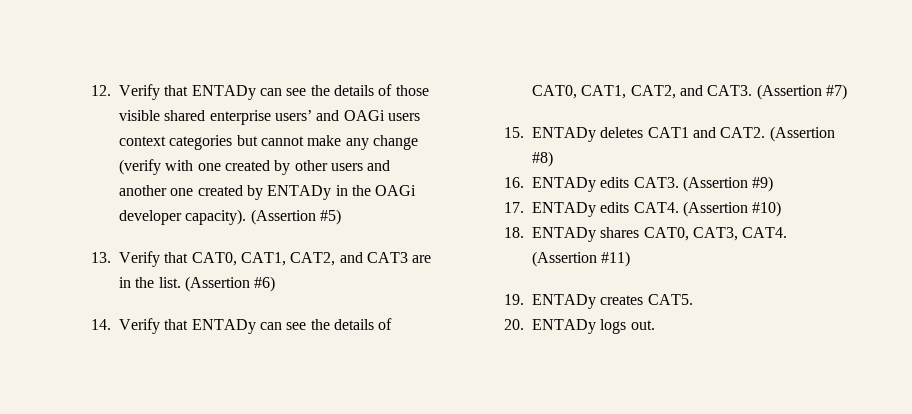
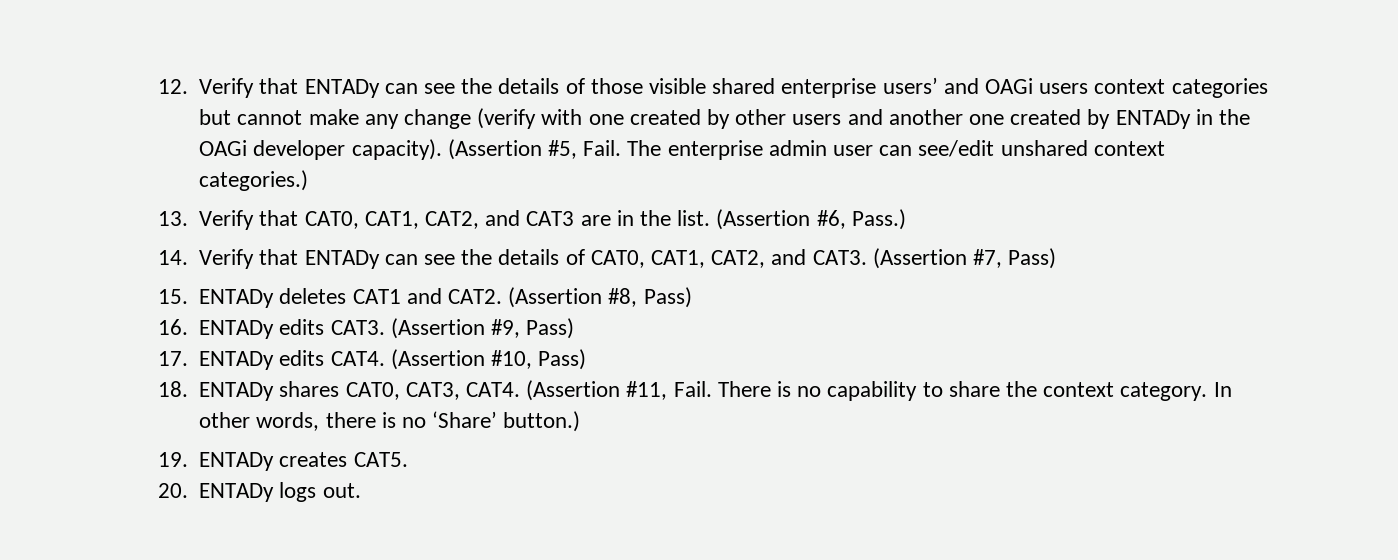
[320,209,342,225] #5) -> [547,140,1165,160] [199,170,309,191] #5, Fail. The enterprise admin user can see/edit unshared context categories.)
[254,276,276,292] #6) -> [816,209,906,230] #6, Pass.)
[826,84,848,100] #7) -> [973,248,1057,269] #7, Pass)
[532,151,554,167] #8) -> [608,287,692,308] #8, Pass)
[752,176,774,192] #9) -> [490,318,575,339] #9, Pass)
[752,201,782,217] #10) -> [490,349,587,370] #10, Pass)
[601,251,631,267] #11) -> [626,381,1232,401] [199,411,581,432] #11, Fail. There is no capability to share the context category. In other words, there is no ‘Share’ button.)

